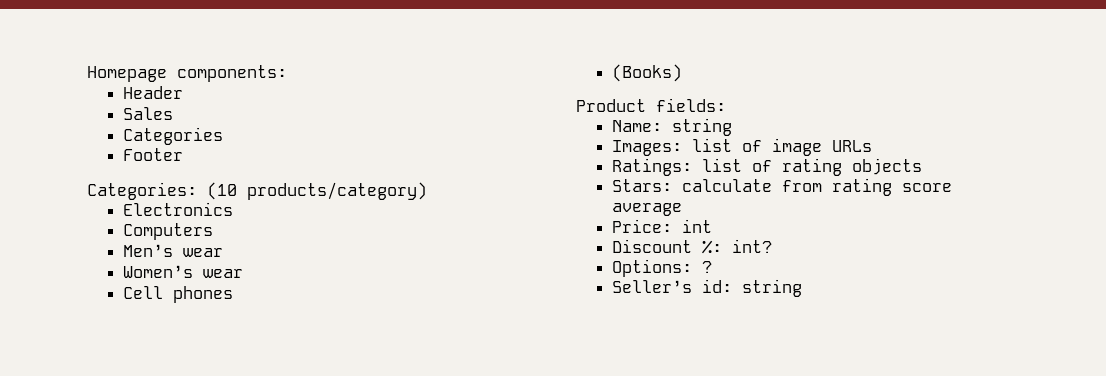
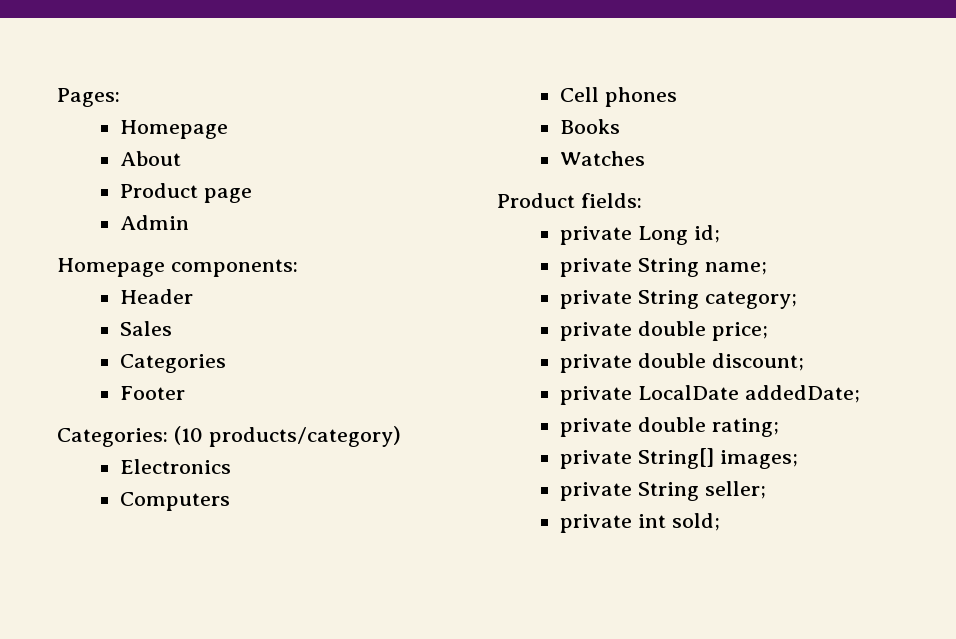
(87, 74) none -> [57,88,120,107] [120,120,229,139] [120,151,182,166] [120,183,252,203] [120,215,190,230] Pages: // Homepage // About // Product page // Admin //
[123,244,224,257] [123,265,244,278] // Men’s wear // Women’s wear -> (231, 501) none
[612,64,683,82] (Books) -> [560,119,621,134] [560,151,646,166] Books // Watches
[612,118,733,136] [612,138,873,156] [612,158,923,176] [612,178,953,196] [612,203,683,216] [612,219,713,233] [612,239,773,254] [612,259,713,277] [612,279,803,297] Name: string // Images: list of image URLs // Ratings: list of rating objects // Stars: calculate from rating score average // Price: int // Discount %: int? // Options: ? // Seller’s id: string -> [560,225,720,245] [560,258,767,277] [560,290,797,309] [560,321,768,341] [560,353,804,373] [560,385,860,405] [560,417,779,437] [560,448,798,469] [560,481,766,501] [560,513,720,533] private Long id; // private String name; // private String category; // private double price; // private double discount; // private LocalDate addedDate; // private double rating; // private String[] images; // private String seller; // private int sold;

